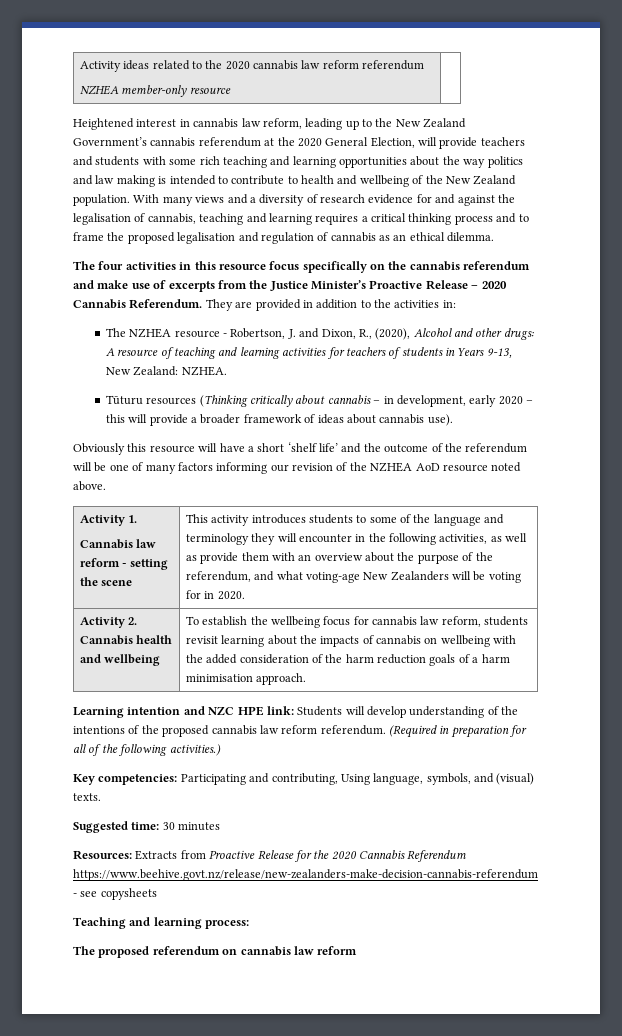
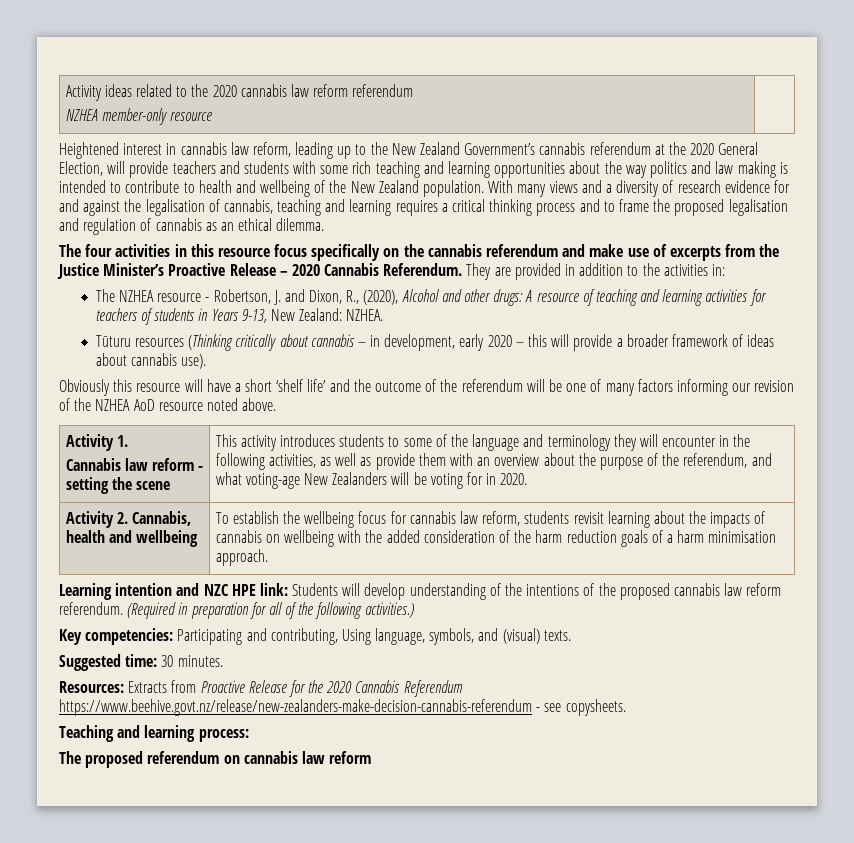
[79,635,133,645] Cannabis -> [132,511,192,526] Cannabis,
[178,822,221,831] minutes -> [177,655,223,667] minutes.
[100,888,157,900] copysheets -> [565,699,626,716] copysheets.

